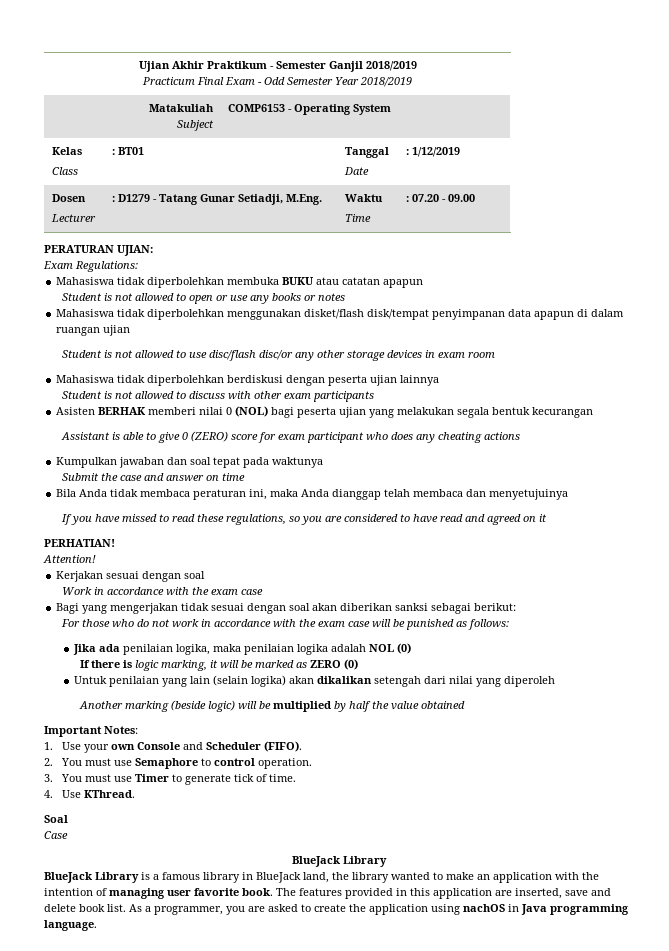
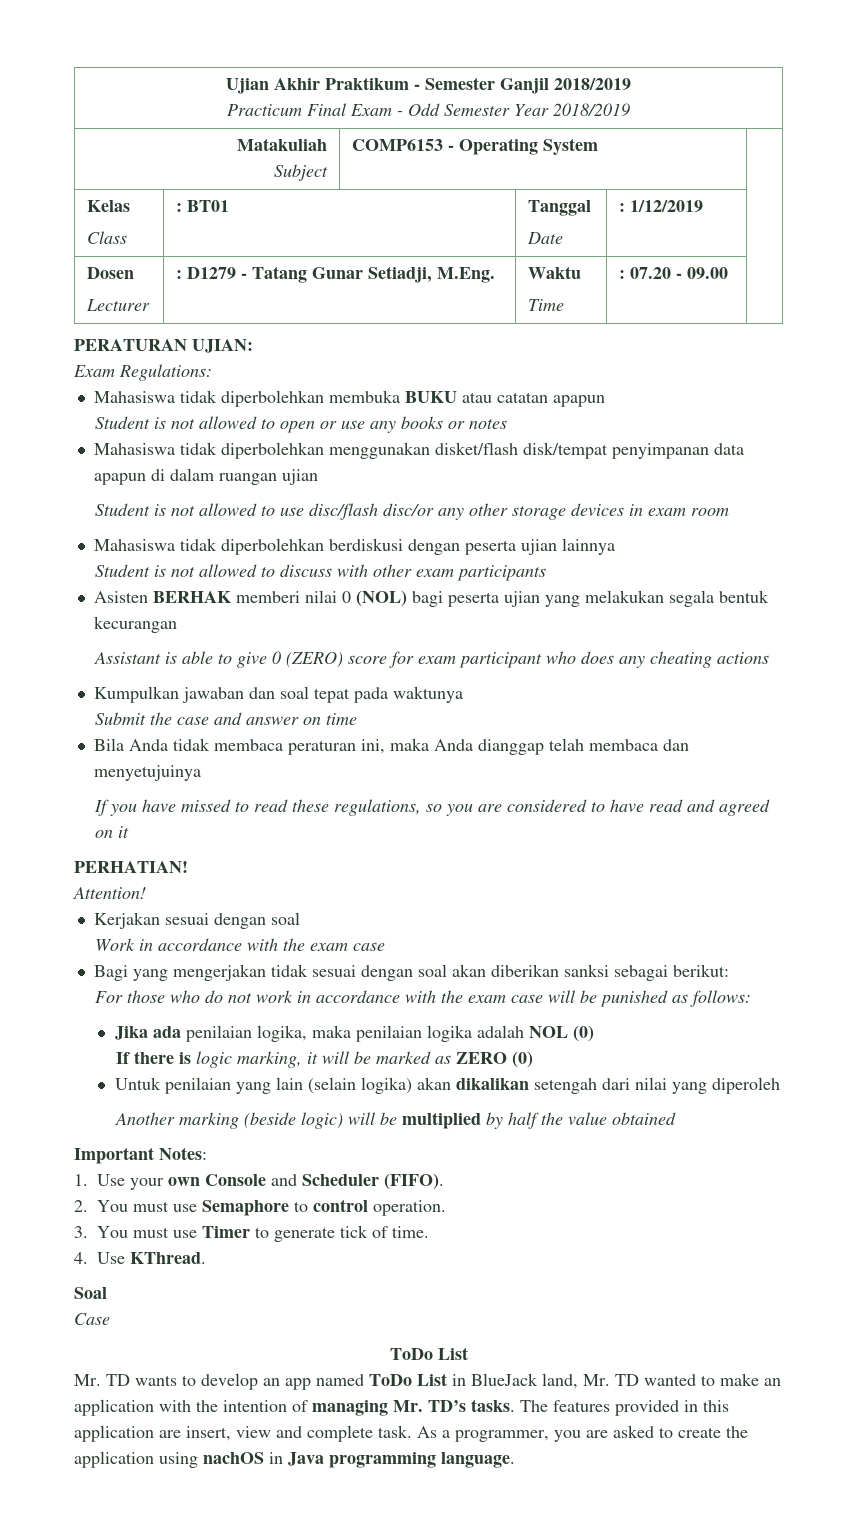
[292,856,387,867] [44,872,240,883] BlueJack Library // BlueJack Library is a famous library -> [389,1347,468,1360] [74,1373,447,1390] ToDo List // Mr. TD wants to develop an app named ToDo List
[332,872,389,883] the library -> [583,1374,639,1386] Mr. TD
[167,888,273,896] user favorite book. -> [393,1399,515,1412] Mr. TD’s tasks.
[515,888,611,899] [44,904,126,912] inserted, save and delete book list. -> [186,1425,412,1442] insert, view and complete task.

